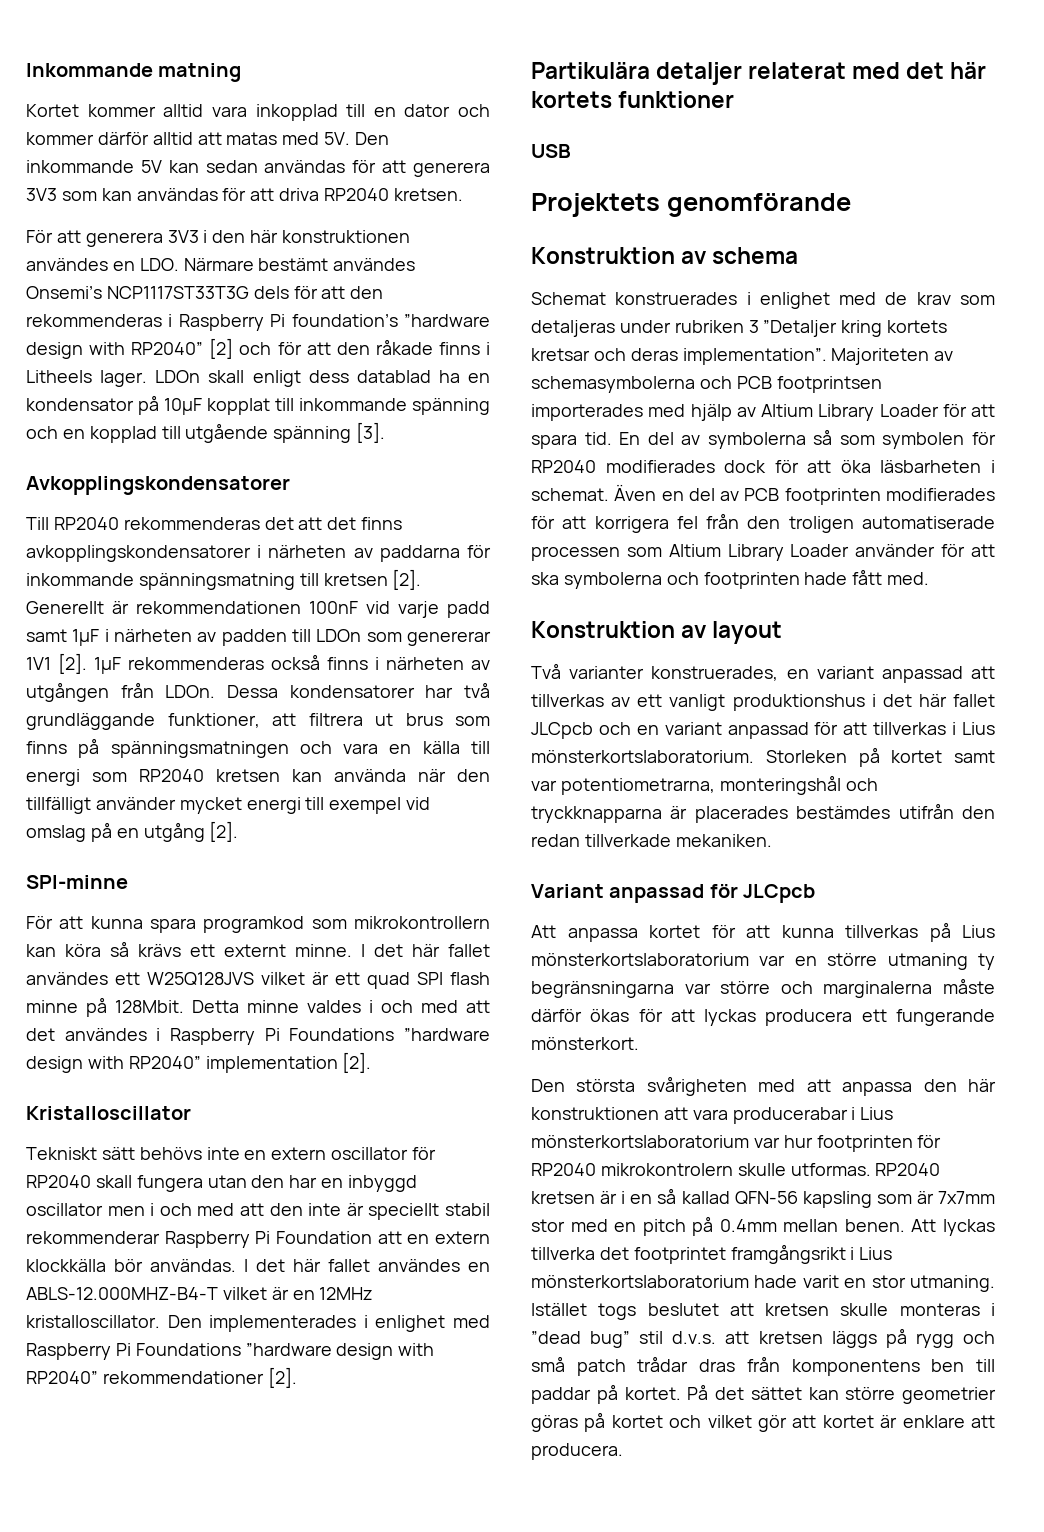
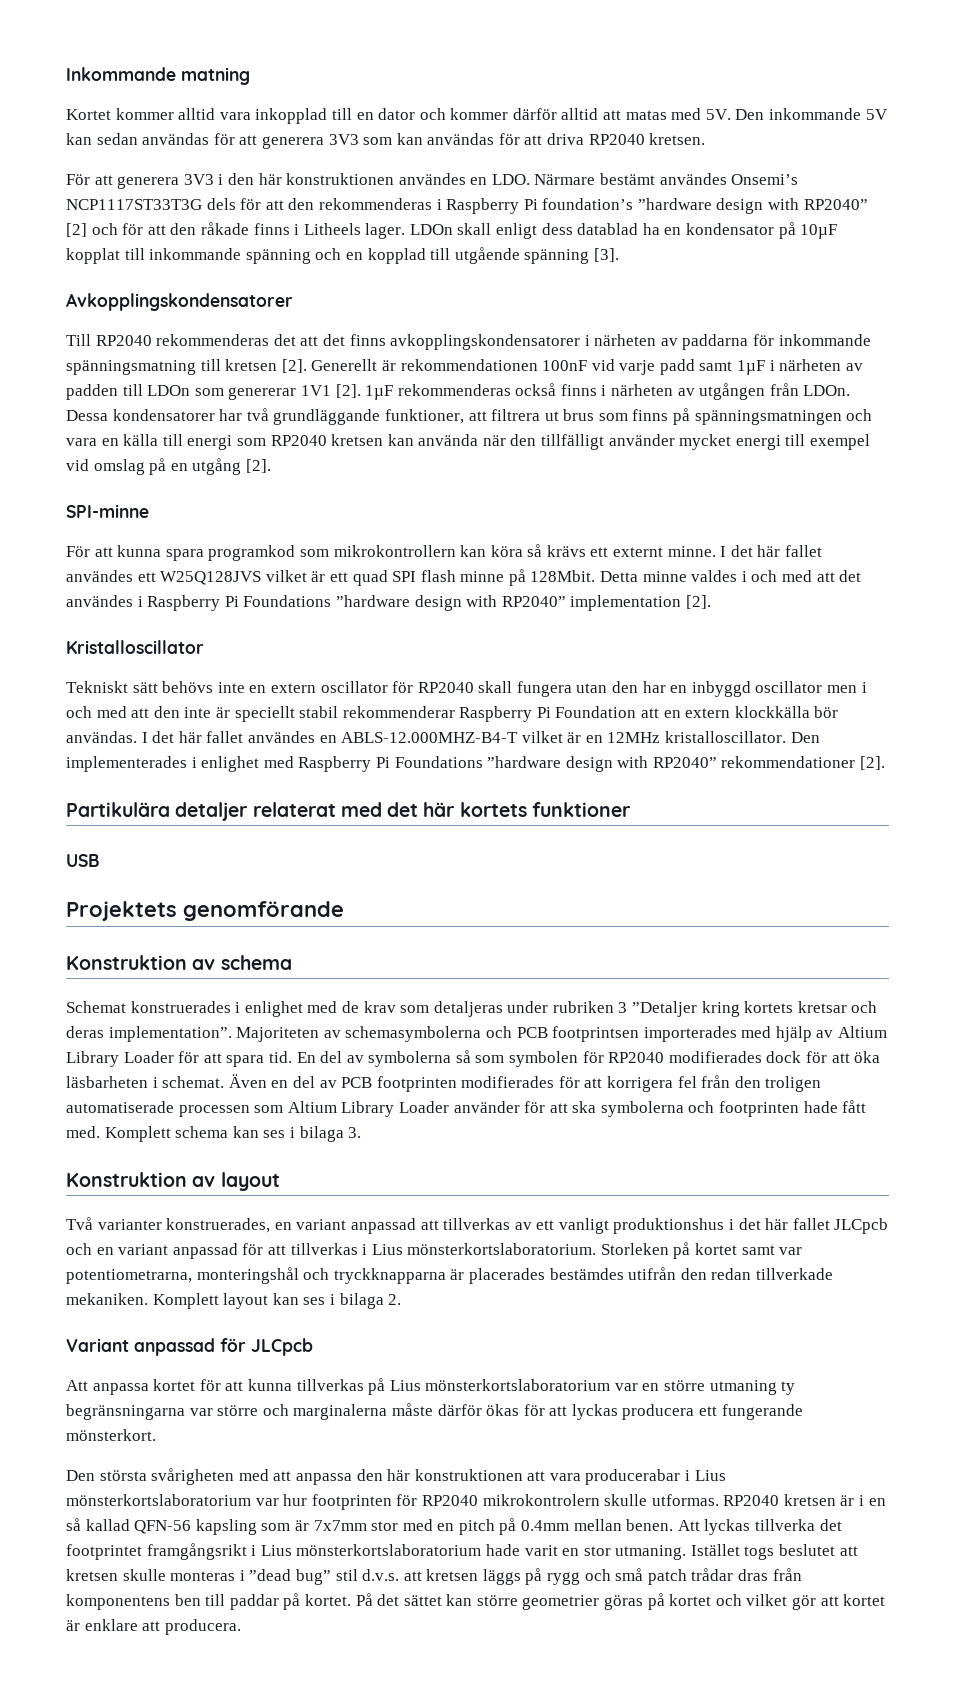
(930, 578) none -> [104,1126,362,1142] Komplett schema kan ses i bilaga 3.
(772, 840) none -> [152,1293,402,1309] Komplett layout kan ses i bilaga 2.

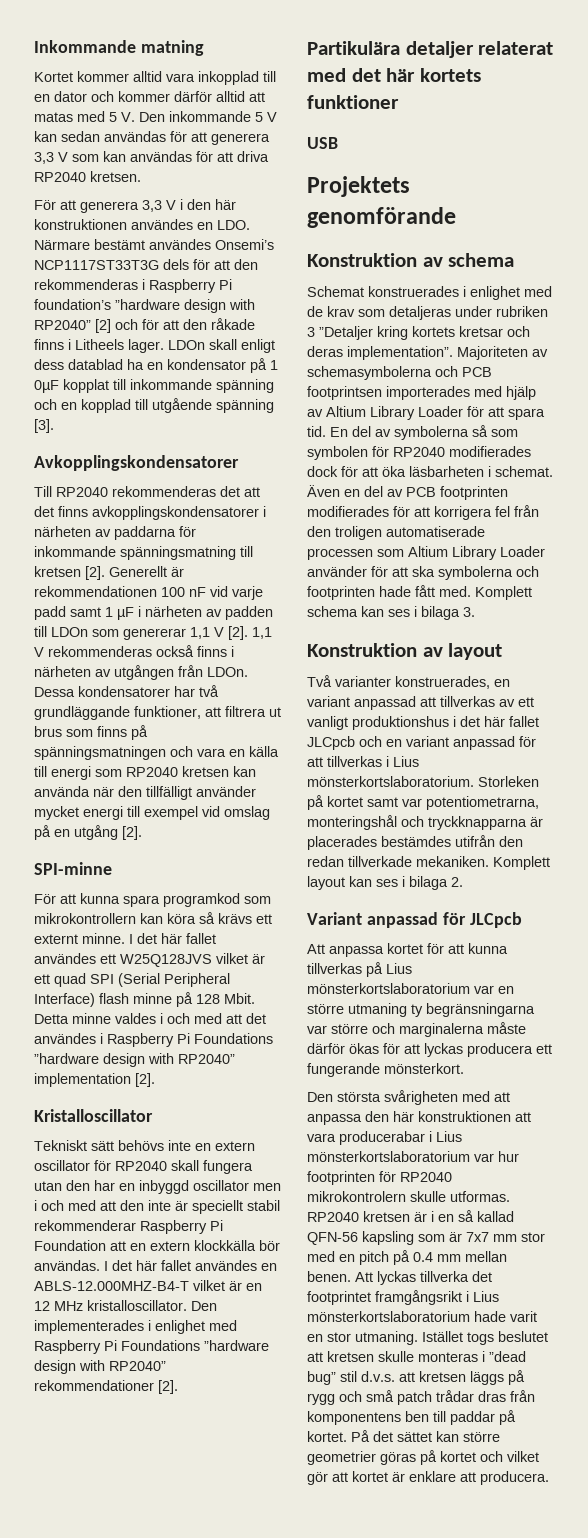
[705,108,888,120] 5V. Den inkommande 5V -> [109,111,277,122] 5 V. Den inkommande 5 V
[328,134,359,145] 3V3 -> [34,152,68,164] 3,3 V
[183,174,214,185] 3V3 -> [142,200,176,212] 3,3 V
[800,224,838,239] 10µF -> [270,360,278,370] [34,380,59,393] 1 0µF
[542,360,588,371] 100nF -> [161,587,206,597] 100 nF
[737,360,766,375] 1µF -> [105,607,134,620] 1 µF
[300,384,394,400] 1V1 [2]. 1µF -> [190,626,272,640] [34,647,44,657] 1,1 V [2]. 1,1 V
(417, 576) none -> [118,973,230,987] [34,993,95,1007] (Serial Peripheral Interface)
[530,570,596,582] 128Mbit. -> [196,993,255,1004] 128 Mbit.
[607,732,661,743] 12MHz -> [34,1301,83,1311] 12 MHz
[313,1520,367,1531] 7x7mm -> [466,1232,517,1242] 7x7 mm
[521,1520,570,1531] 0.4mm -> [413,1252,461,1262] 0.4 mm

